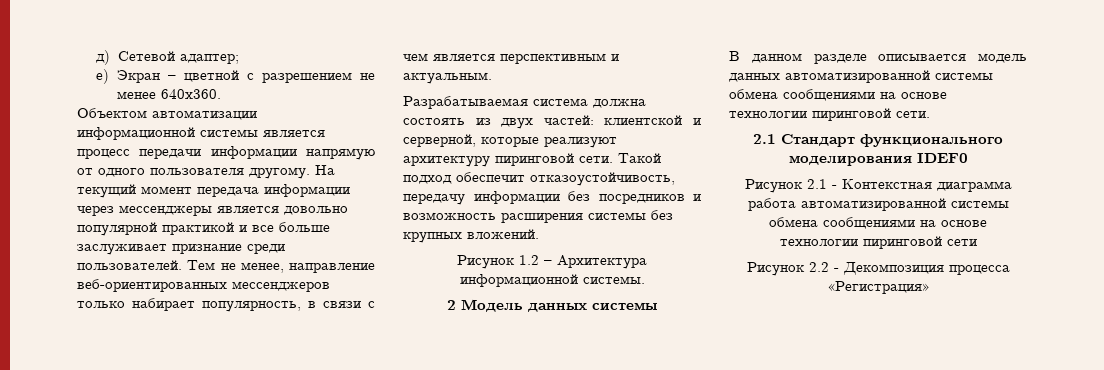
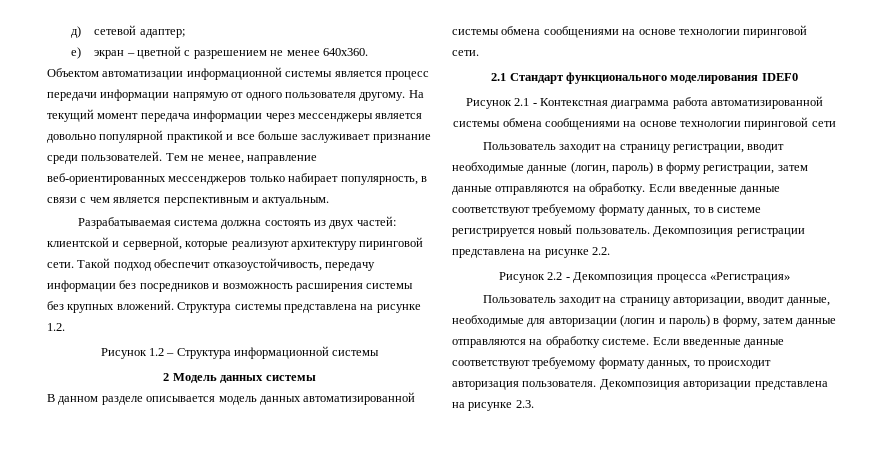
[117,51,175,61] Сетевой -> [94,25,137,35] сетевой
[116,70,160,83] Экран -> [94,50,125,59] экран
(539, 234) none -> [177,302,421,313] [47,323,65,331] Структура системы представлена на рисунке 1.2.
[557,255,647,269] [459,274,645,287] Архитектура информационной системы. -> [176,346,380,359] Структура информационной системы
(977, 242) none -> [482,142,785,153] [452,162,808,174] [452,183,781,195] [452,204,762,216] [452,224,805,237] [452,247,611,258] // Пользователь заходит на страницу регистрации, вводит необходимые данные (логин, пароль) в форму регистрации, затем данные отправляются на обработку. Если введенные данные соответствуют требуемому формату данных, то в системе регистрируется новый пользователь. Декомпозиция регистрации представлена на рисунке 2.2.
(930, 287) none -> [482,295,830,306] [452,315,837,327] [452,336,785,348] [452,357,771,369] [452,379,828,390] [452,400,534,411] // Пользователь заходит на страницу авторизации, вводит данные, необходимые для авторизации (логин и пароль) в форму, затем данные отправляются на обработку системе. Если введенные данные соответствуют требуемому формату данных, то происходит авторизация пользователя. Декомпозиция авторизации представлена на рисунке 2.3.

